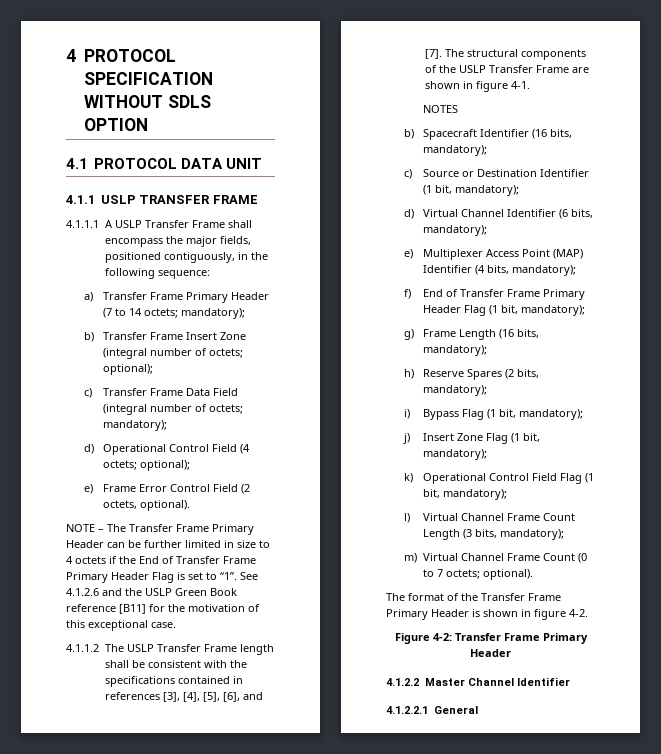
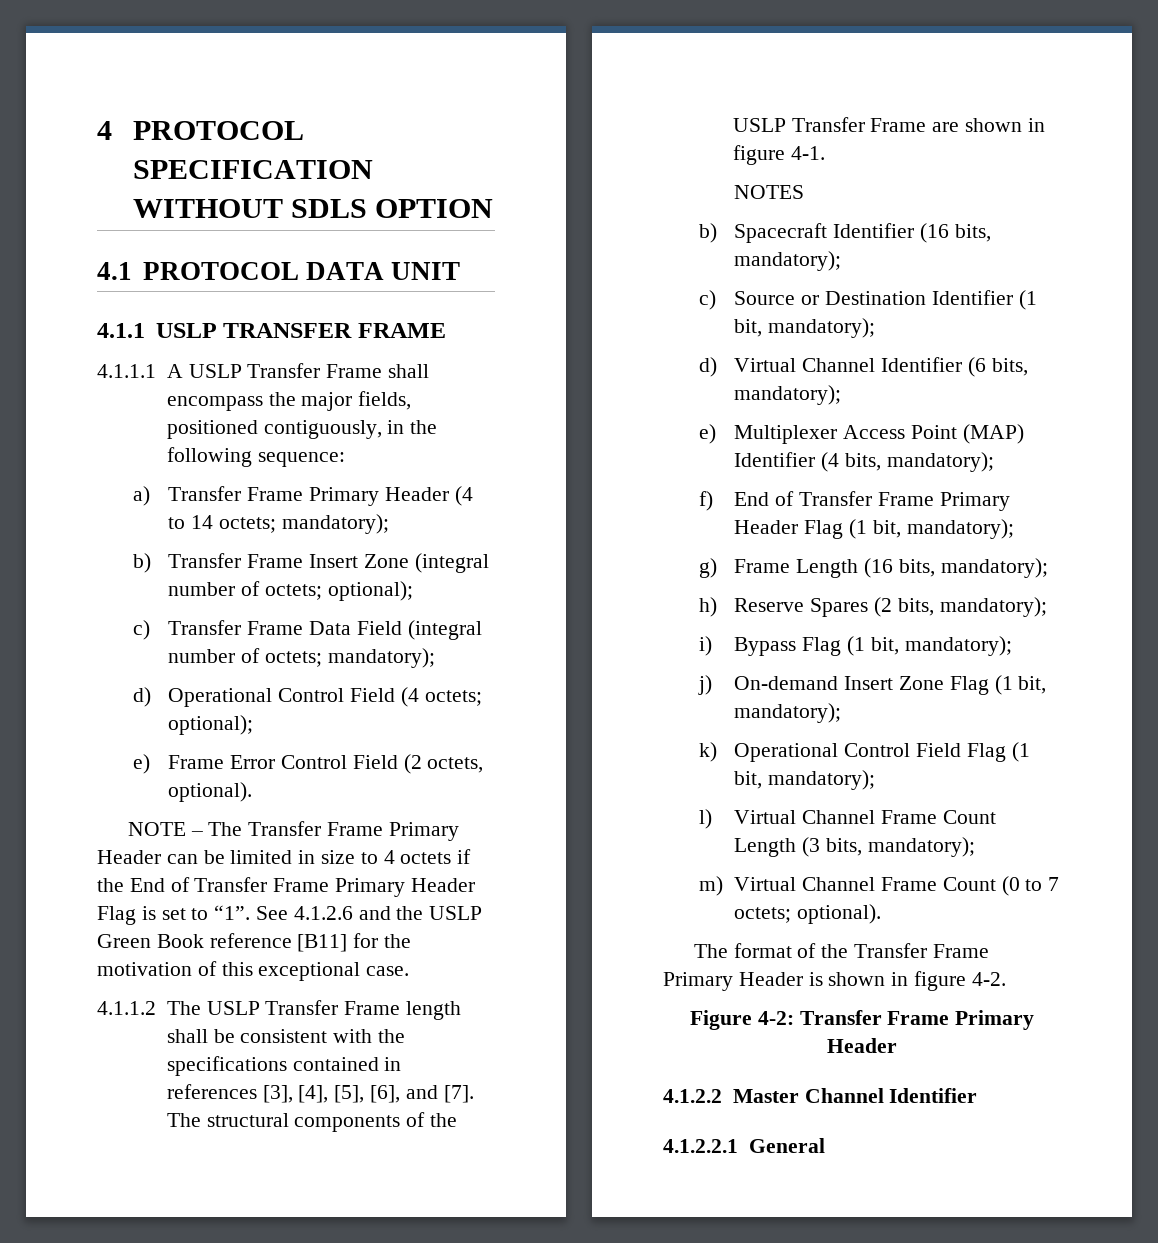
[102,308,112,318] (7 -> [454,486,473,506] (4
[144,540,182,548] further -> (225, 857) none
(411, 438) none -> [734,676,839,690] On-demand

